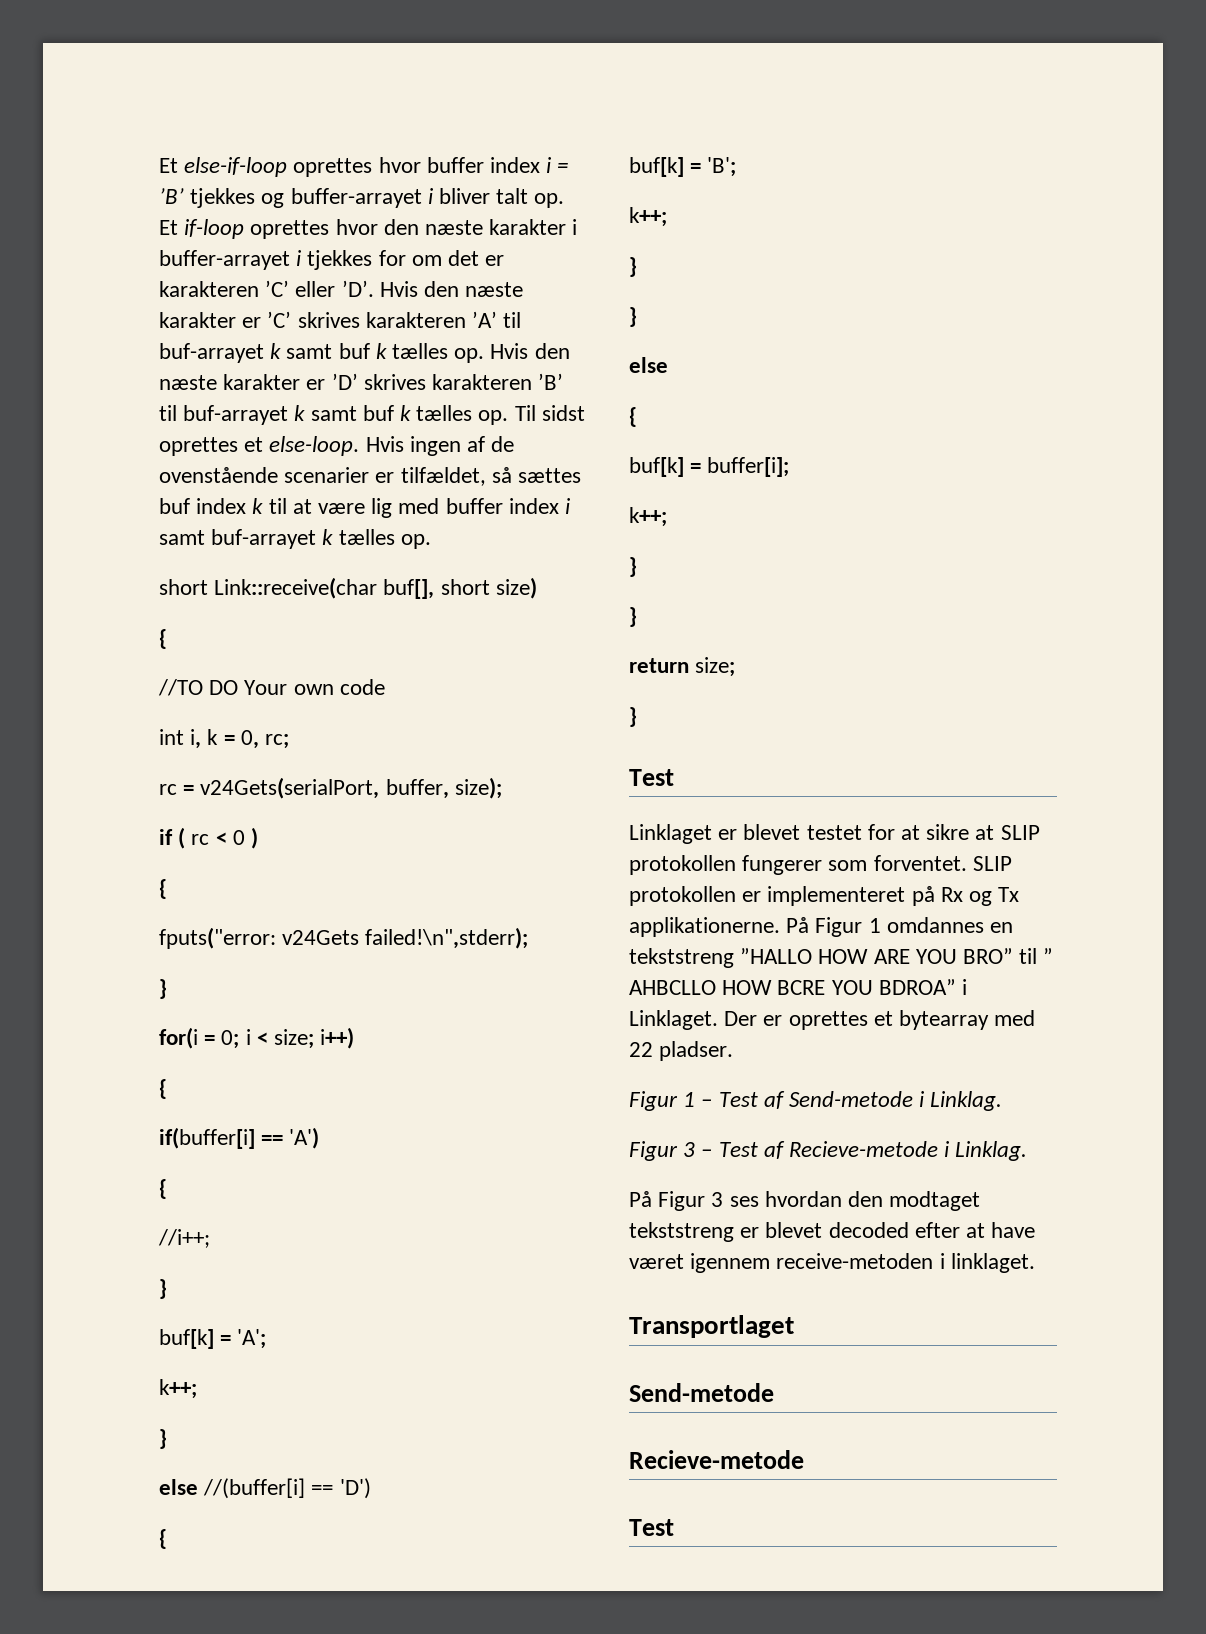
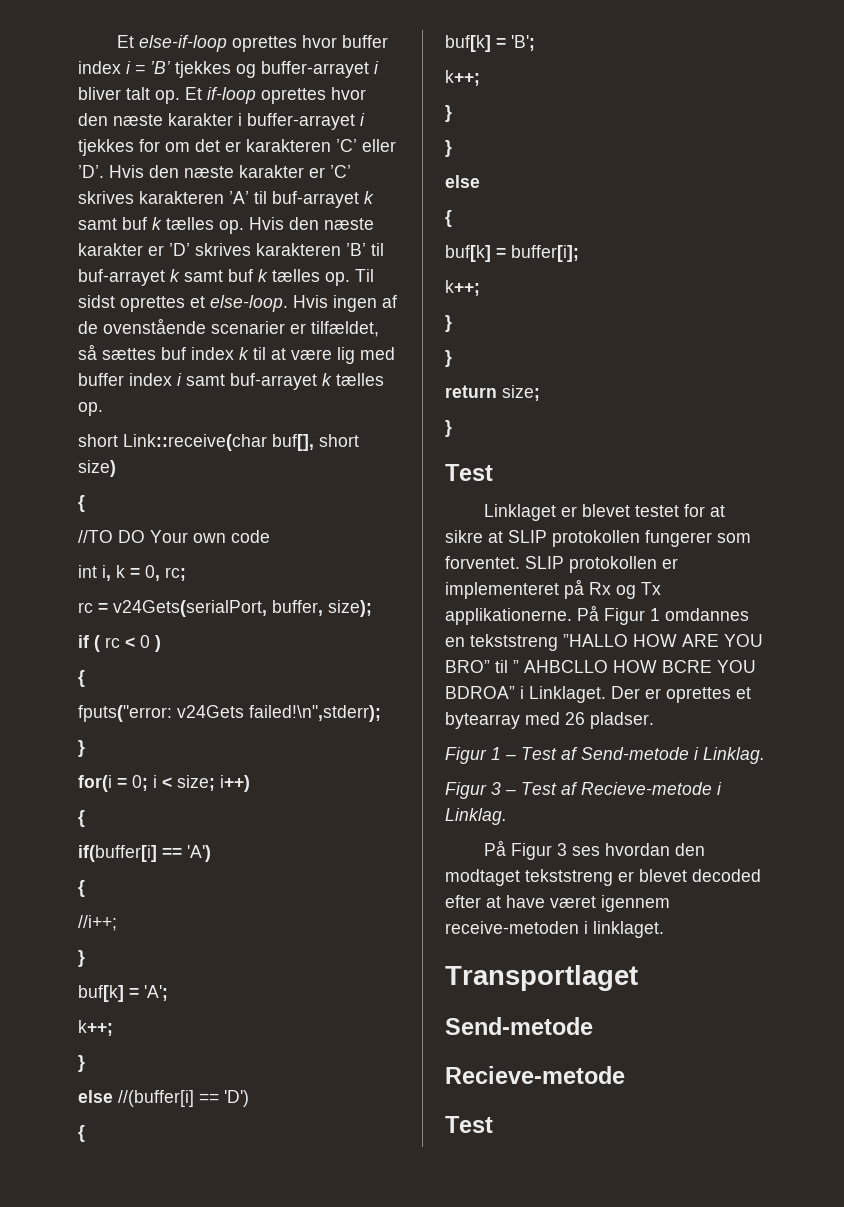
[629,1042,653,1057] 22 -> [565,712,585,725] 26

